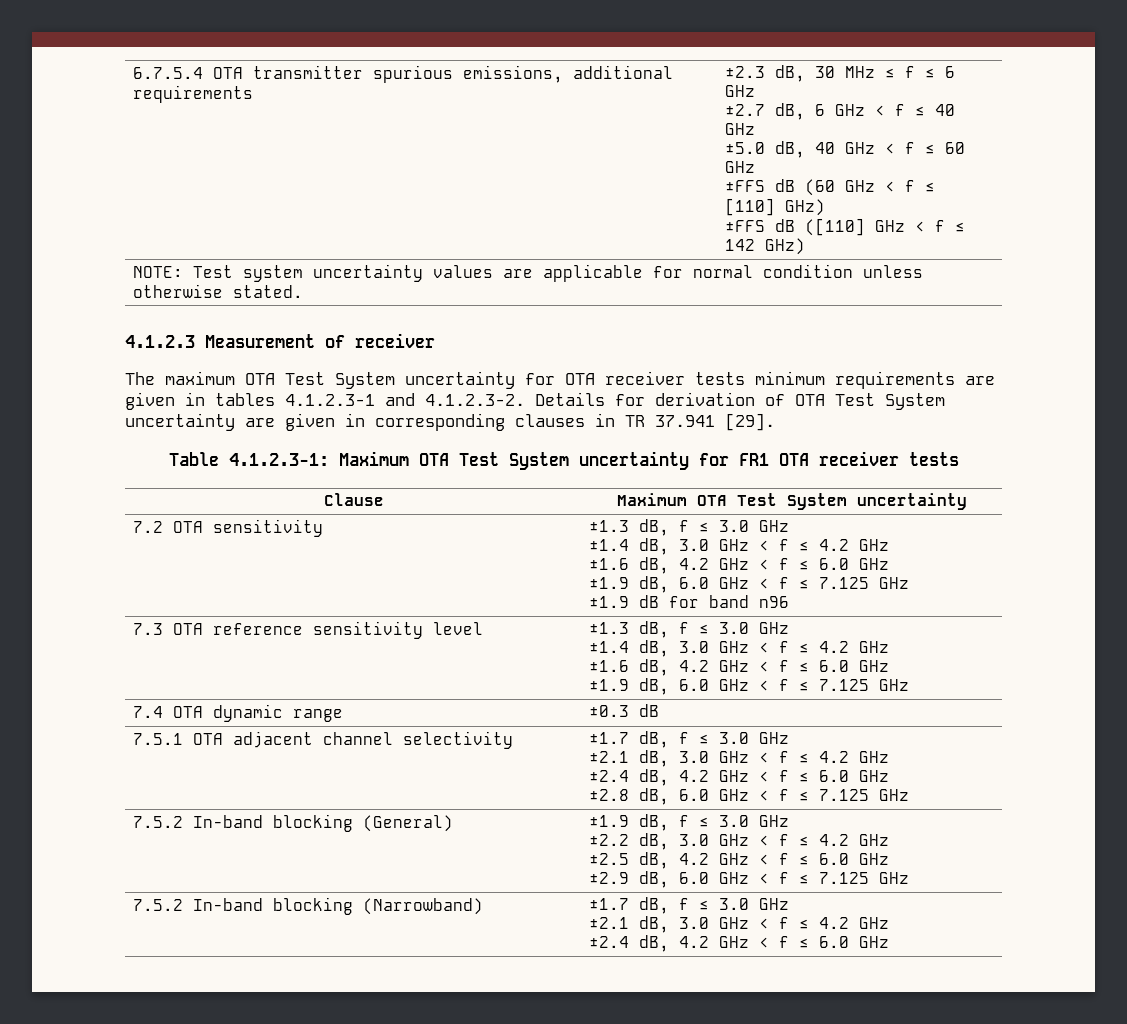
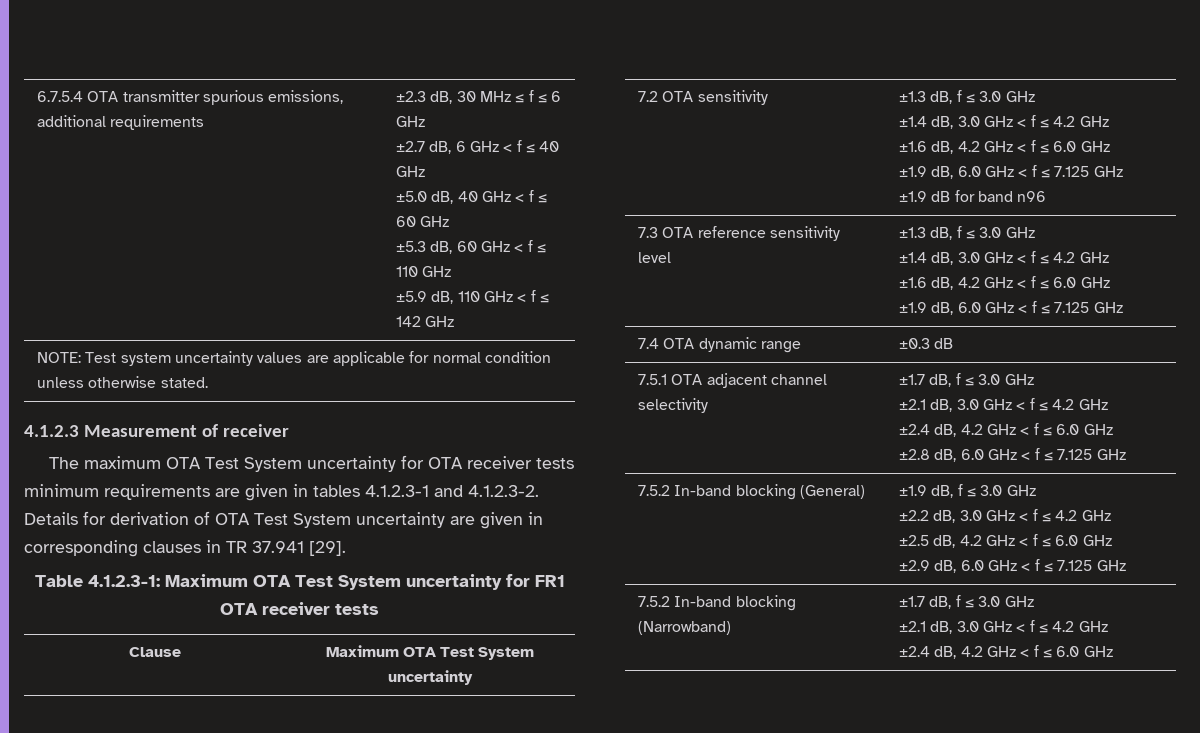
[724,179,935,196] [724,198,825,216] [724,218,865,236] ±FFS dB (60 GHz < f ≤ [110] GHz) // ±FFS dB ([110] -> [396,240,546,254] [396,266,452,277] [396,291,480,304] ±5.3 dB, 60 GHz < f ≤ 110 GHz // ±5.9 dB, 110
[764,238,805,255] GHz) -> [425,316,455,327] GHz

